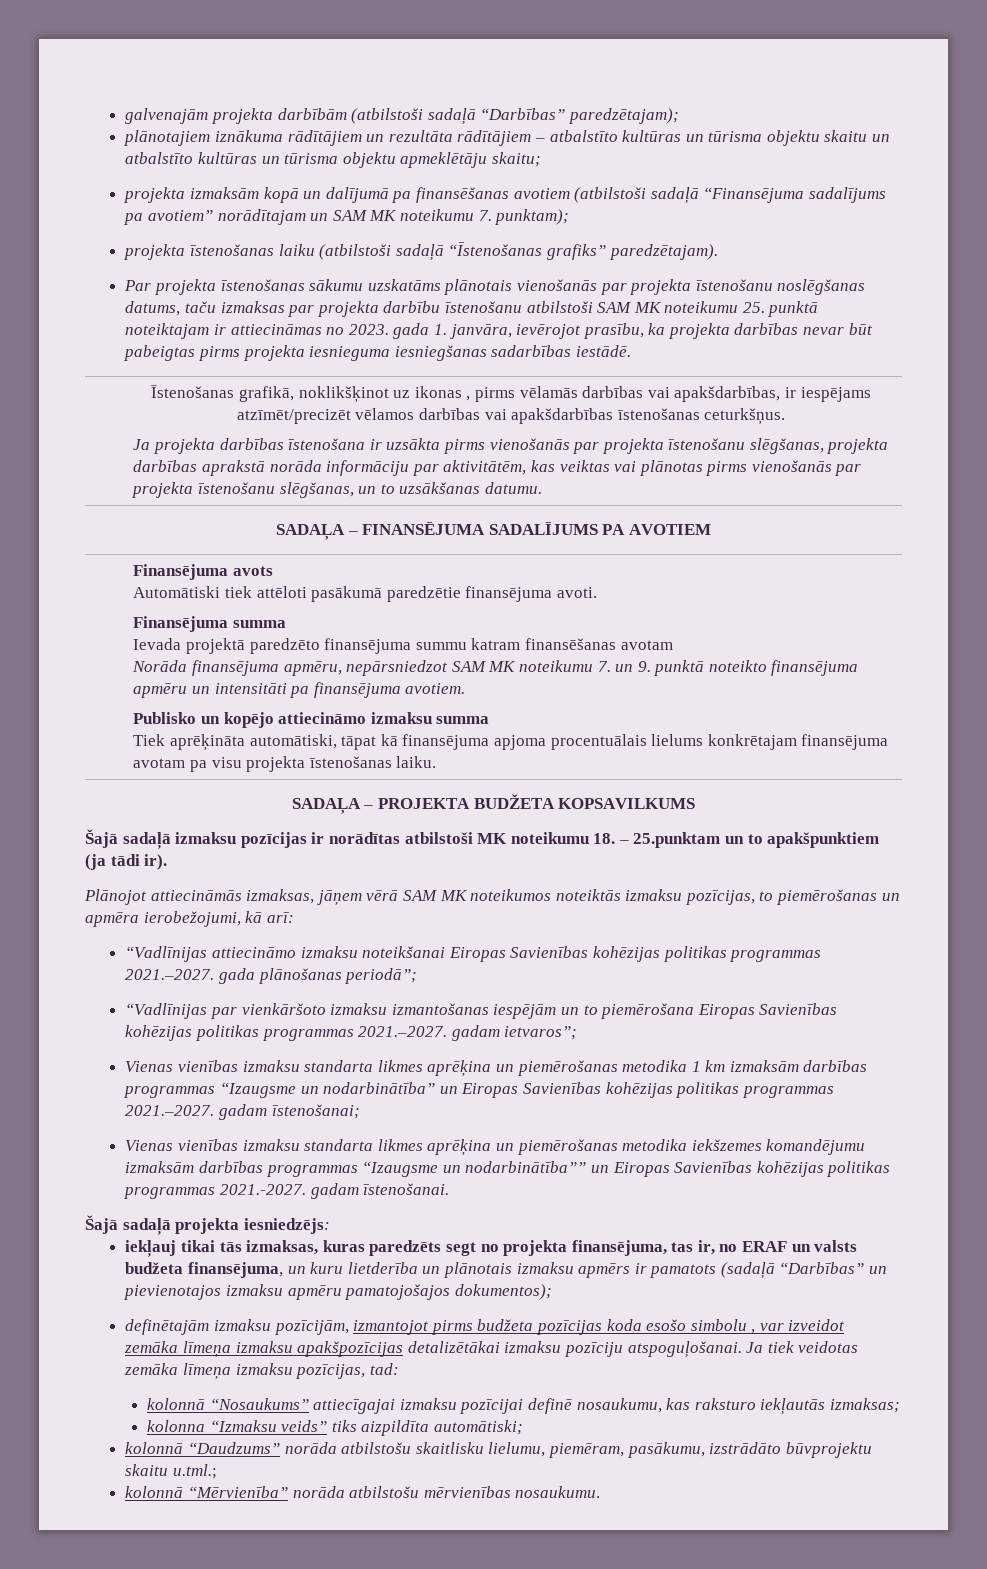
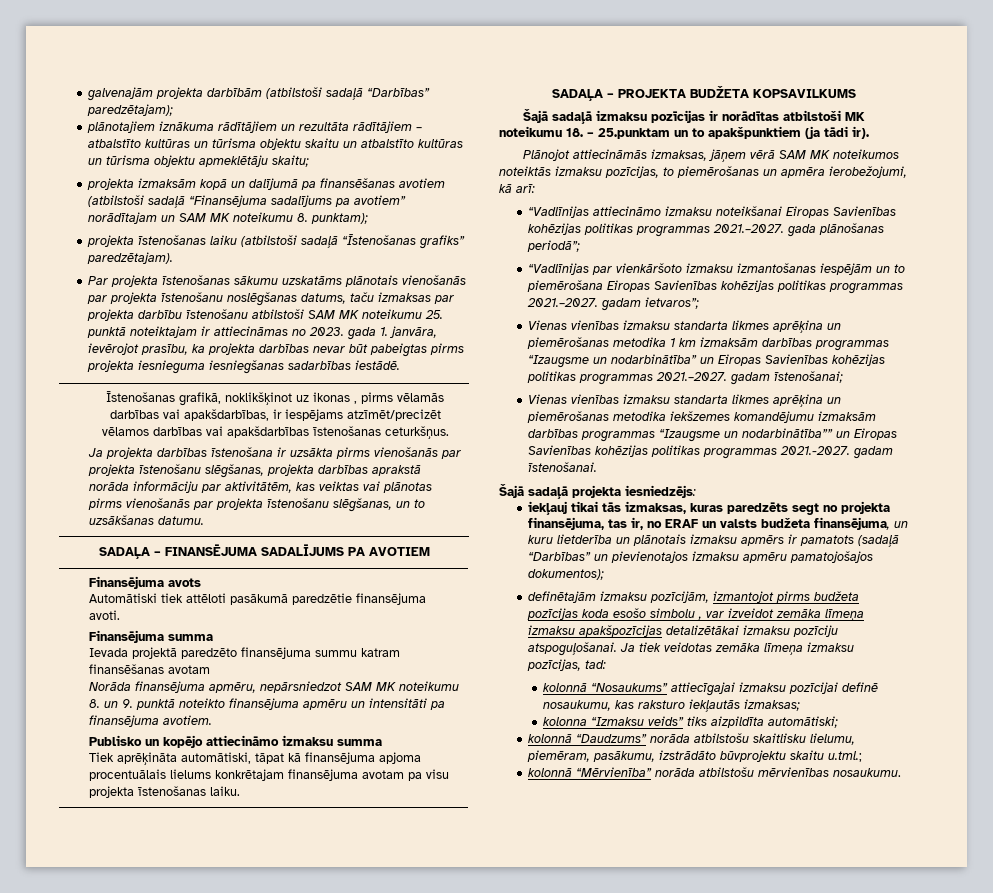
[478,210,492,221] 7. -> [297,213,309,222] 8.
[597,661,611,672] 7. -> [88,699,100,708] 8.

